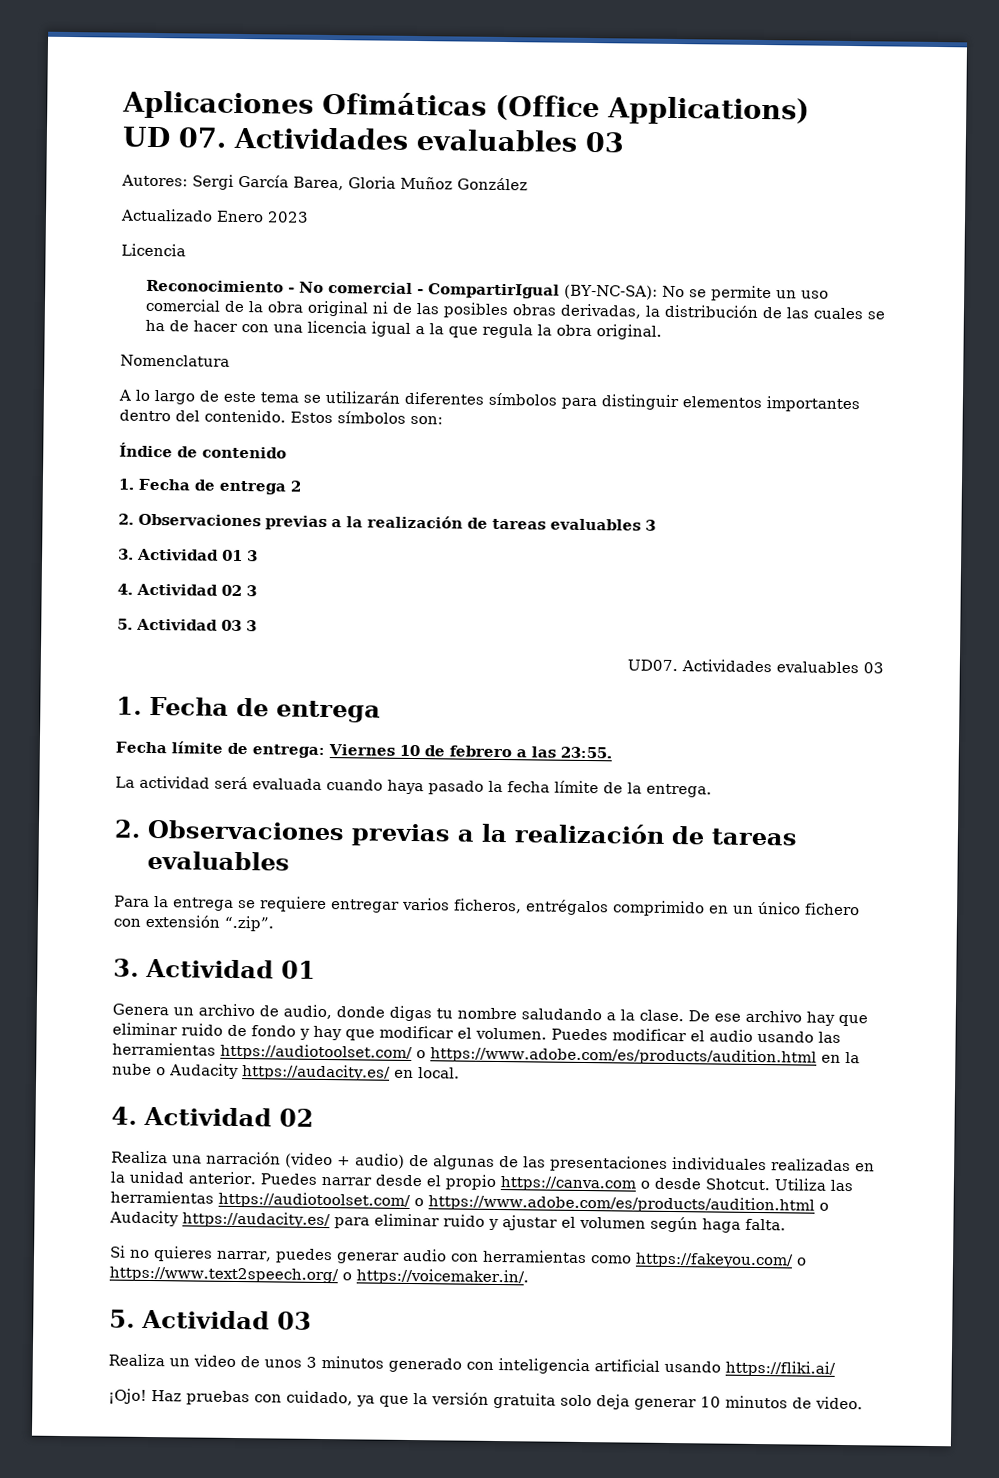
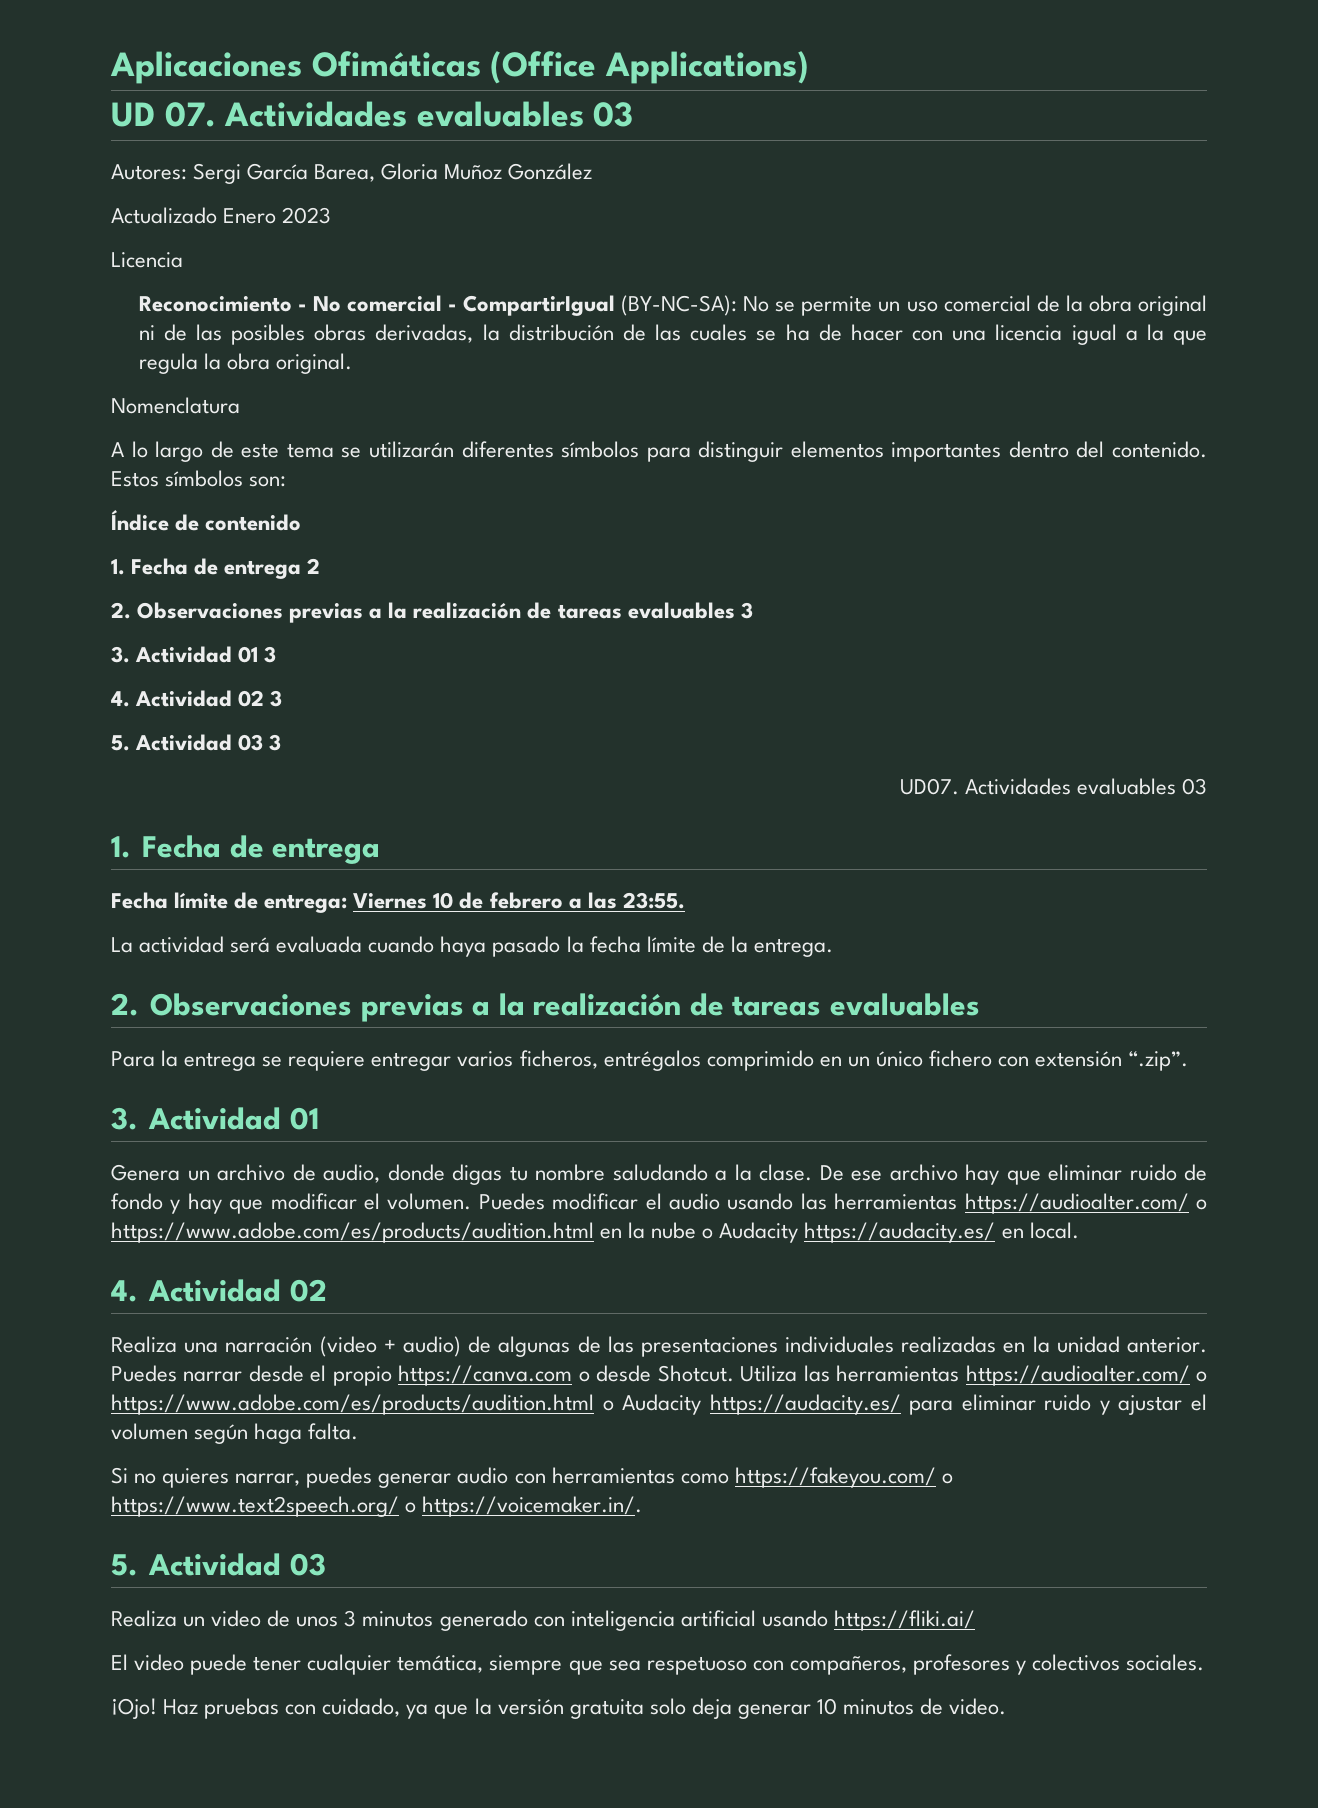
[220,1043,413,1062] https://audiotoolset.com/ -> [964,1193,1189,1214] https://audioalter.com/
[218,1191,411,1210] https://audiotoolset.com/ -> [965,1365,1190,1386] https://audioalter.com/
(836, 1368) none -> [111,1654,1205,1675] // El video puede tener cualquier temática, siempre que sea respetuoso con compañeros, profesores y colectivos sociales.

